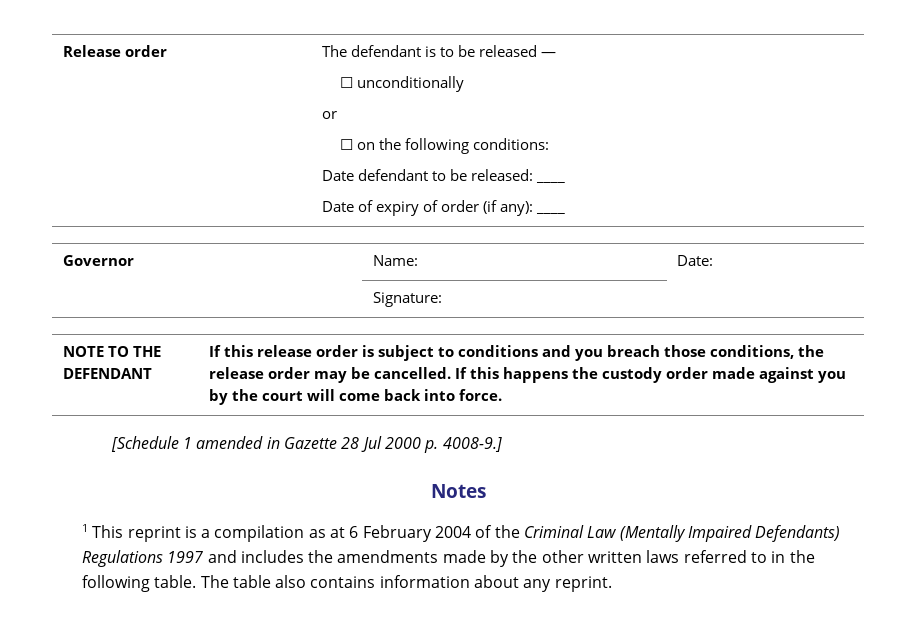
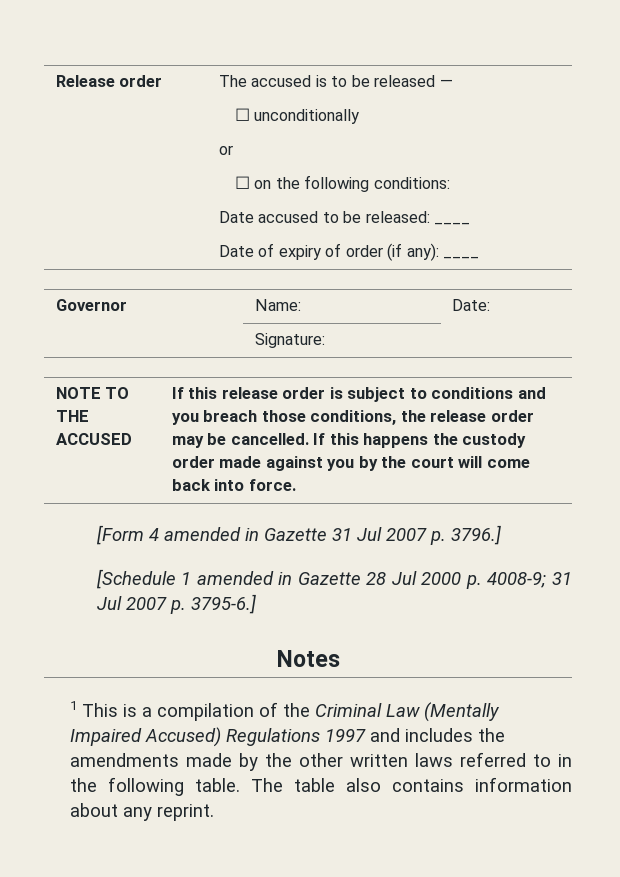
[351,45,422,57] defendant -> [251,75,312,87] accused
[358,169,429,181] defendant -> [258,211,319,223] accused
[63,368,153,379] DEFENDANT -> [55,433,132,445] ACCUSED
(503, 395) none -> [95,525,501,545] // [Form 4 amended in Gazette 31 Jul 2007 p. 3796.]
[442,437,502,452] 4008-9.] -> [487,572,572,588] [96,594,256,614] 4008-9; 31 Jul 2007 p. 3795-6.]
[127,526,181,542] reprint -> (119, 710) none
[308,525,472,542] as at 6 February 2004 -> (255, 712) none
[755,525,841,542] Defendants) -> [145,727,222,747] Accused)

